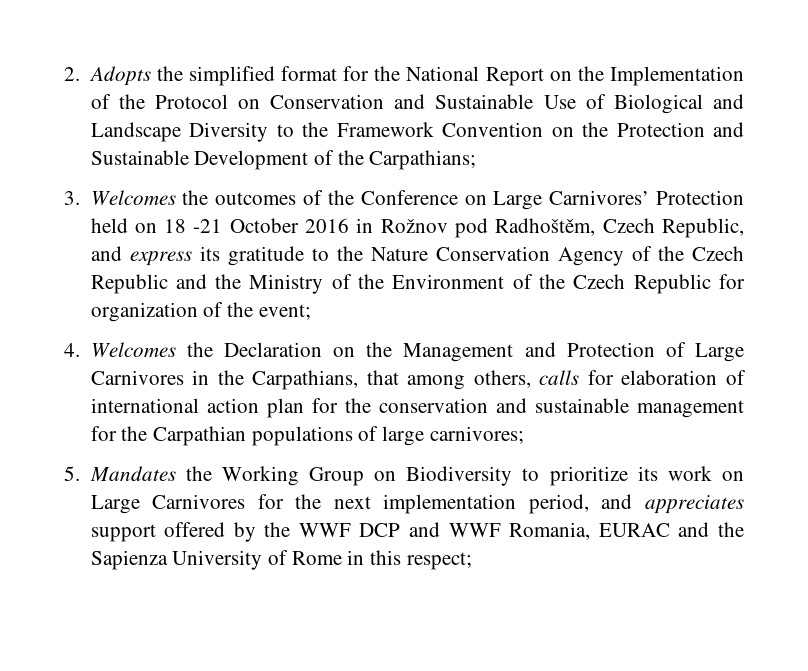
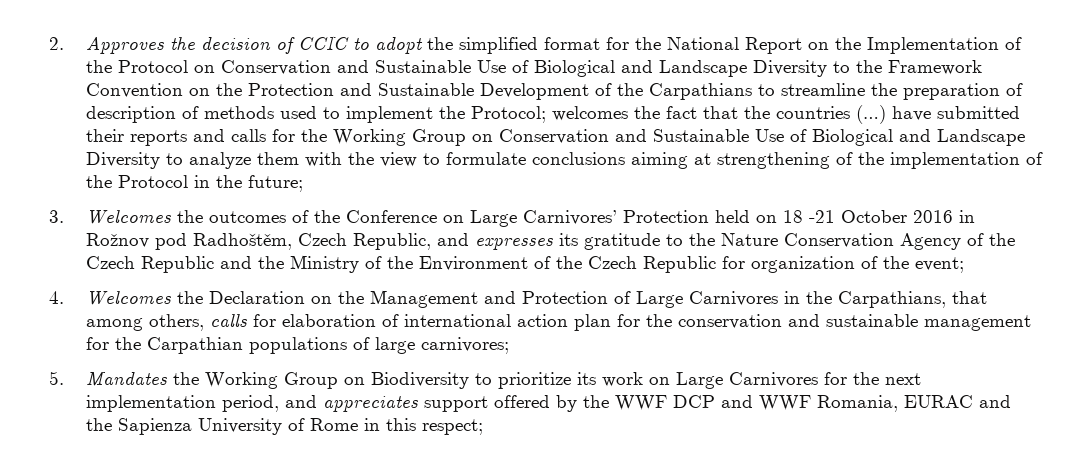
[88,66,151,86] Adopts -> [85,36,423,54] Approves the decision of CCIC to adopt
[369,150,477,170] Carpathians; -> [648,83,1023,100] [85,105,1020,124] [85,129,1025,146] [85,152,1043,169] [85,175,303,192] Carpathians to streamline the preparation of description of methods used to implement the Protocol; welcomes the fact that the countries (…) have submitted their reports and calls for the Working Group on Conservation and Sustainable Use of Biological and Landscape Diversity to analyze them with the view to formulate conclusions aiming at strengthening of the implementation of the Protocol in the future;
[129,251,192,266] express -> [474,238,553,250] expresses

